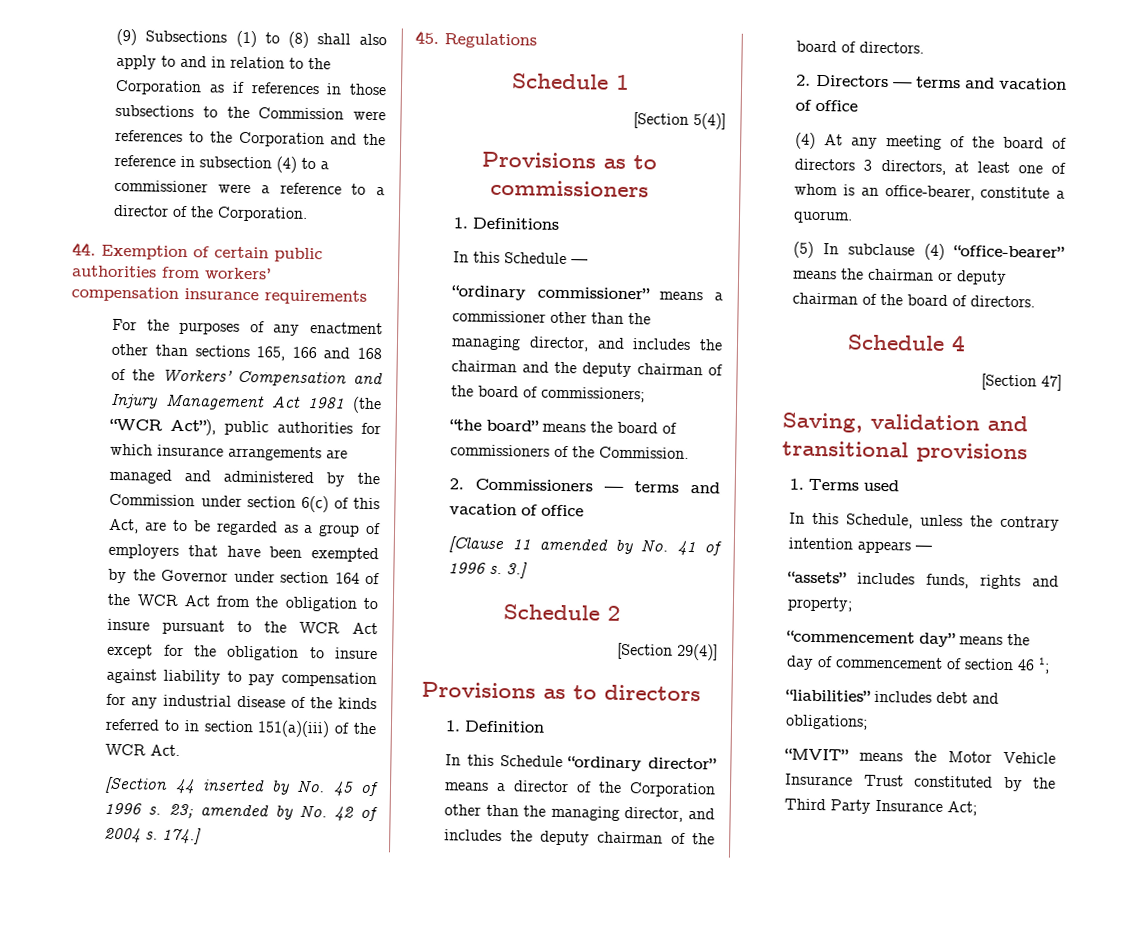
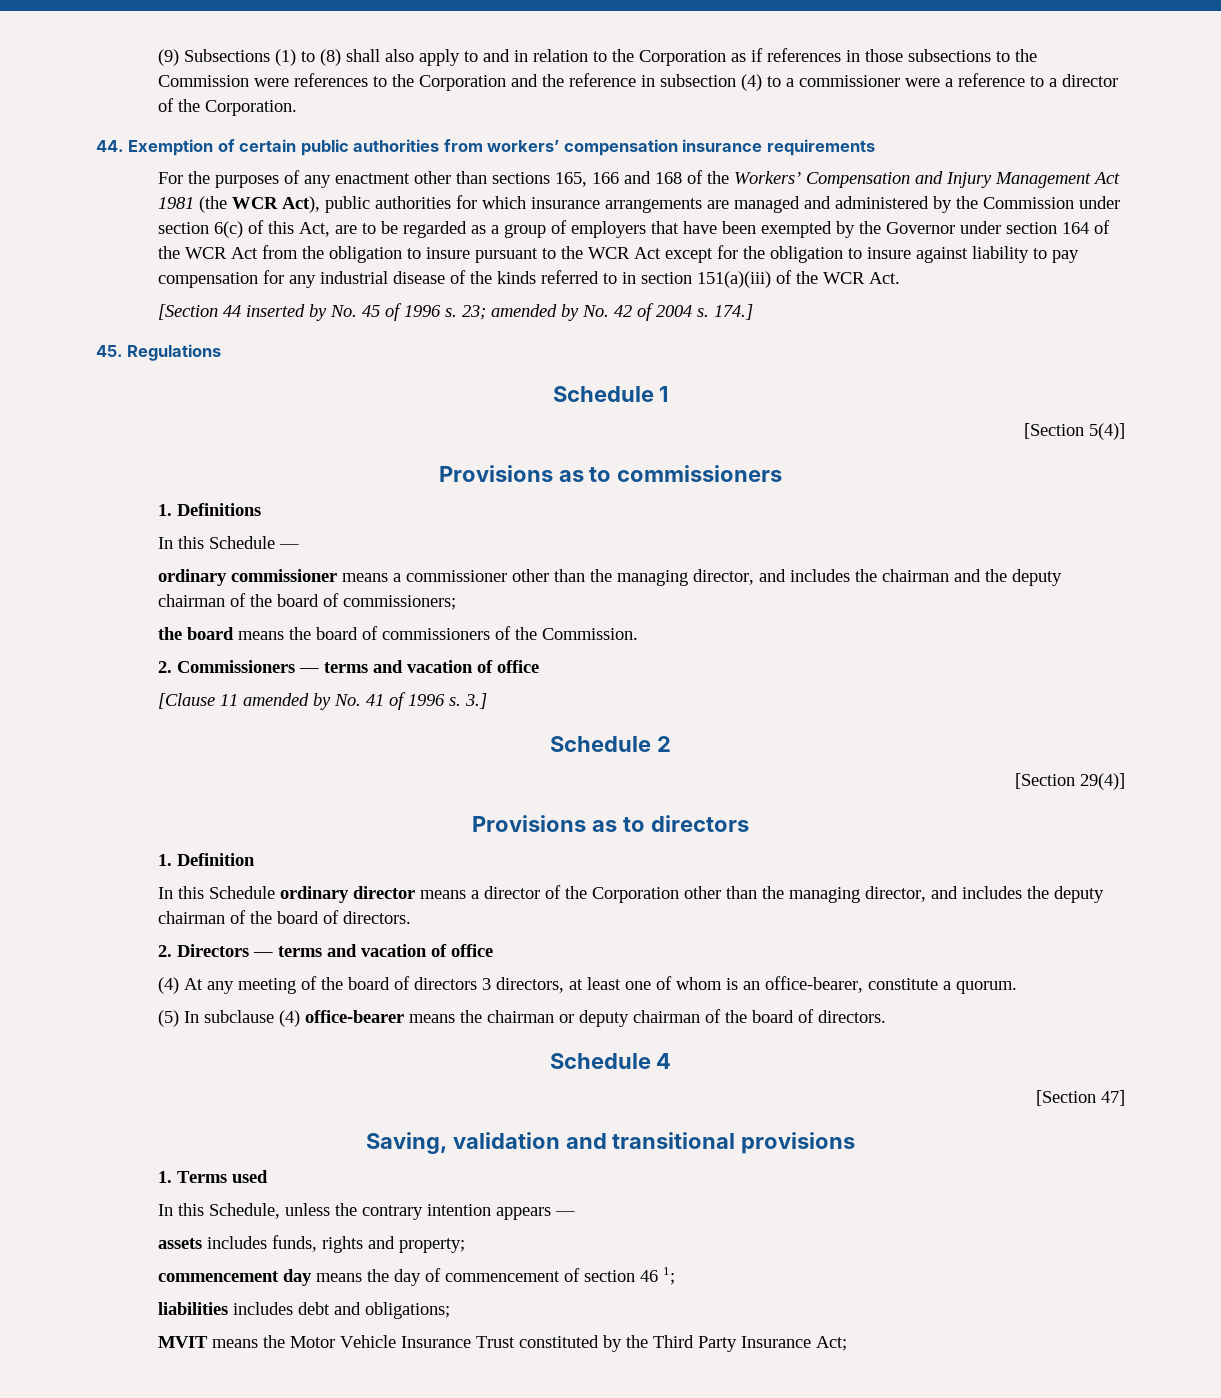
[109,418,217,436] “WCR Act”), -> [232,196,321,213] WCR Act),
[451,285,650,301] “ordinary commissioner” -> [158,569,338,586] ordinary commissioner
[449,419,540,432] “the board” -> [158,627,235,640] the board
[567,756,717,772] “ordinary director” -> [280,886,416,903] ordinary director
[953,245,1065,258] “office-bearer” -> [305,1010,405,1023] office-bearer
[787,571,848,584] “assets” -> [158,1238,203,1249] assets
[786,630,957,648] “commencement day” -> [158,1269,313,1286] commencement day
[785,689,872,702] “liabilities” -> [158,1302,229,1315] liabilities
[784,748,850,761] “MVIT” -> [158,1336,209,1348] MVIT

